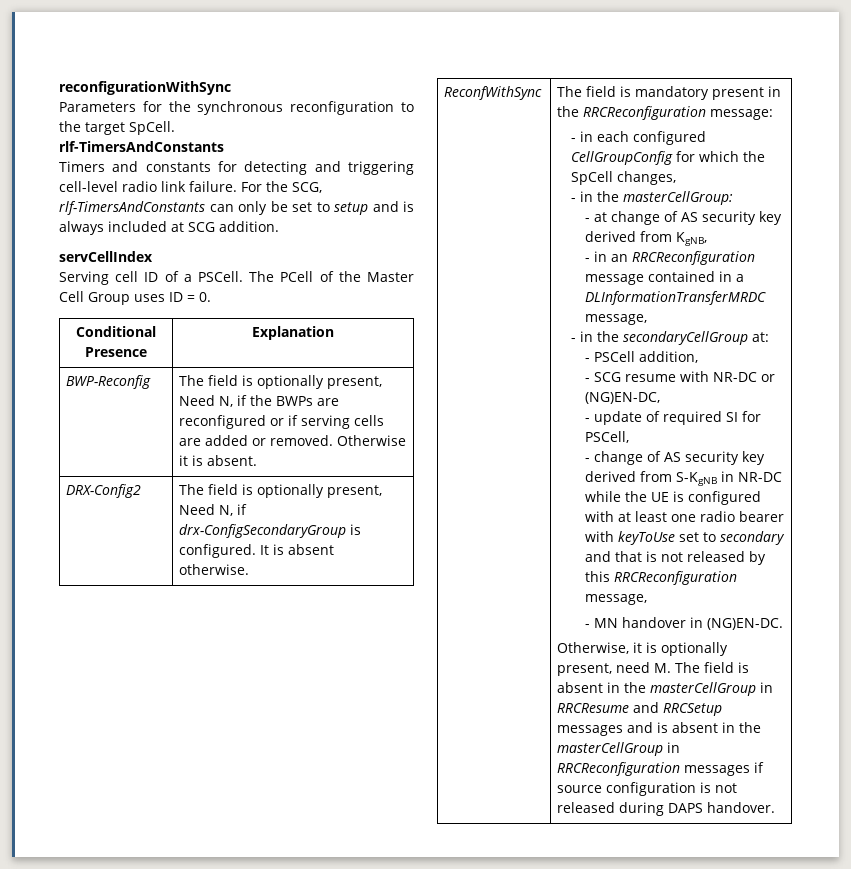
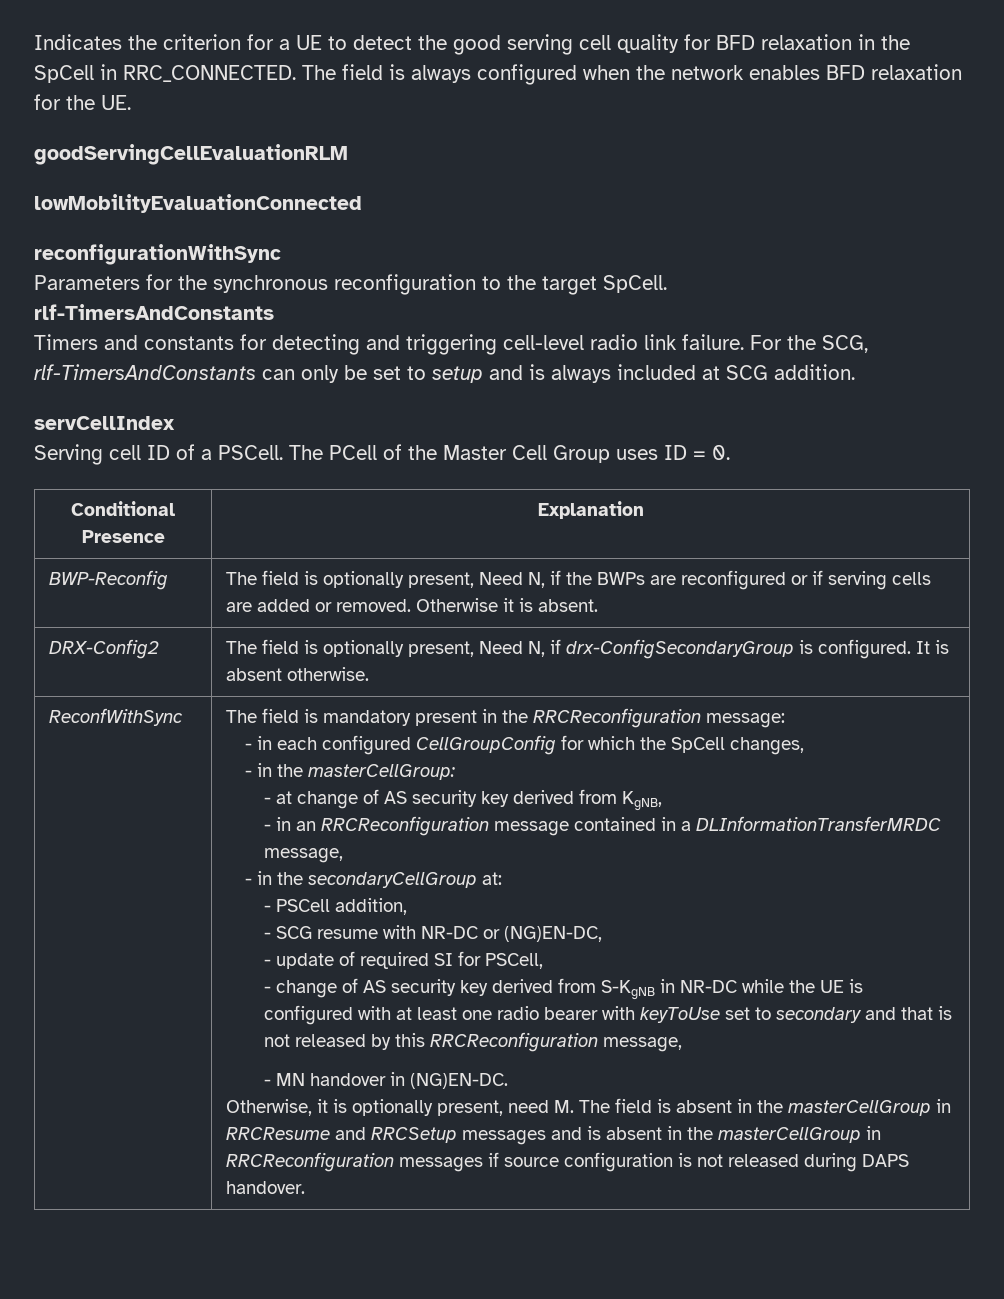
(59, 88) none -> [34,34,910,55] [34,64,962,85] [34,94,131,110] [34,144,348,165] [34,194,362,213] Indicates the criterion for a UE to detect the good serving cell quality for BFD relaxation in the SpCell in RRC_CONNECTED. The field is always configured when the network enables BFD relaxation for the UE. // goodServingCellEvaluationRLM // lowMobilityEvaluationConnected //

